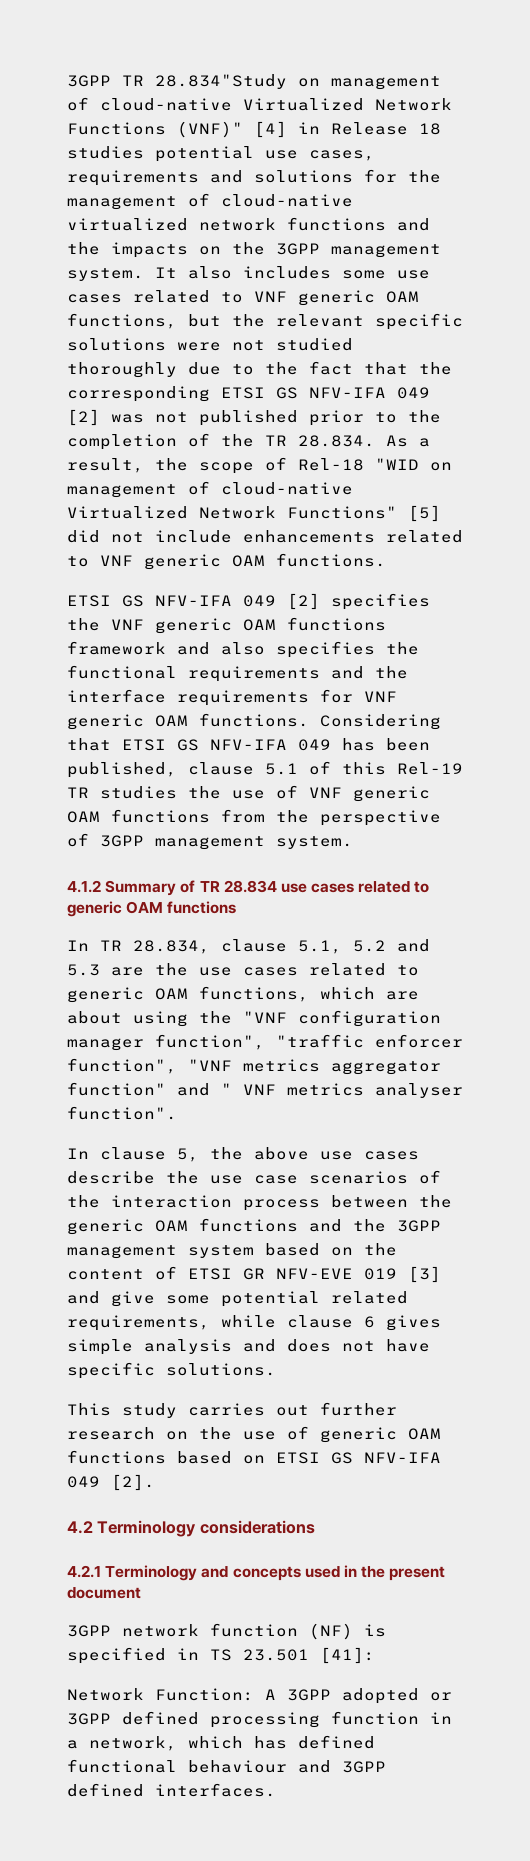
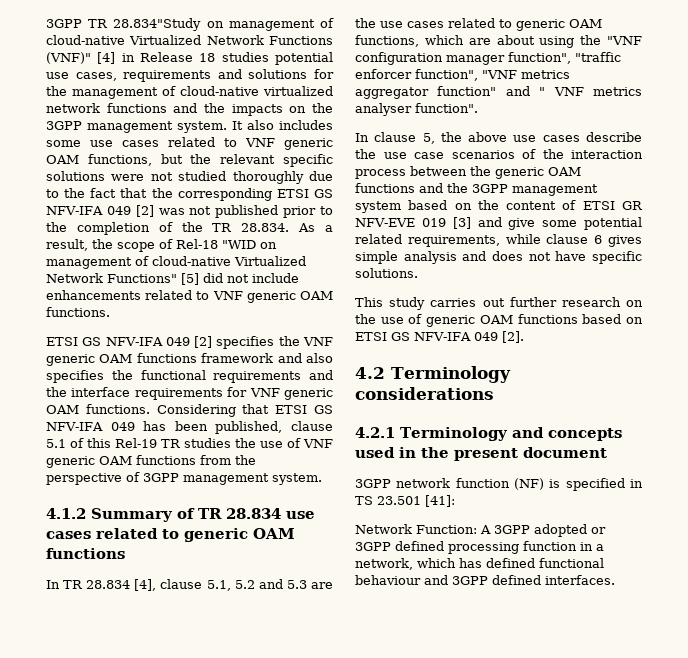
[133,940,210,954] 28.834, -> [86,579,157,591] 28.834 [4],

